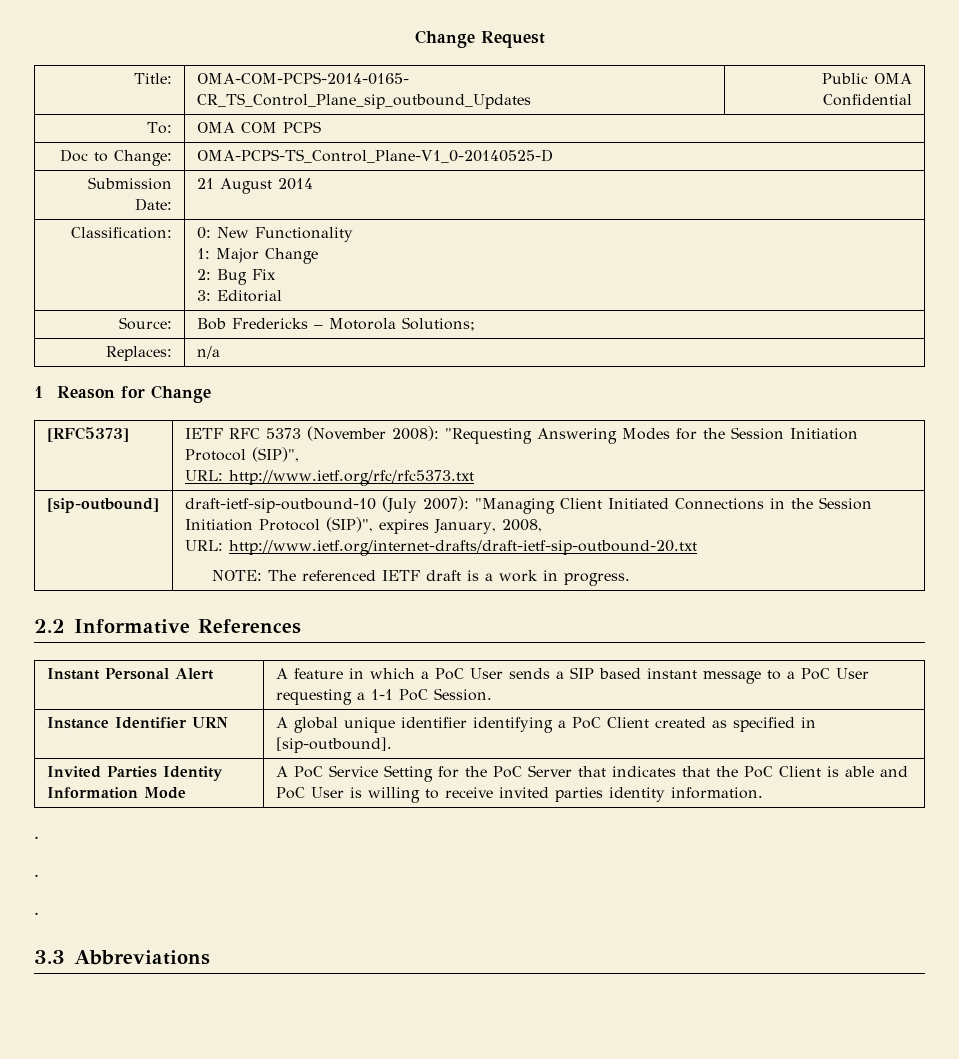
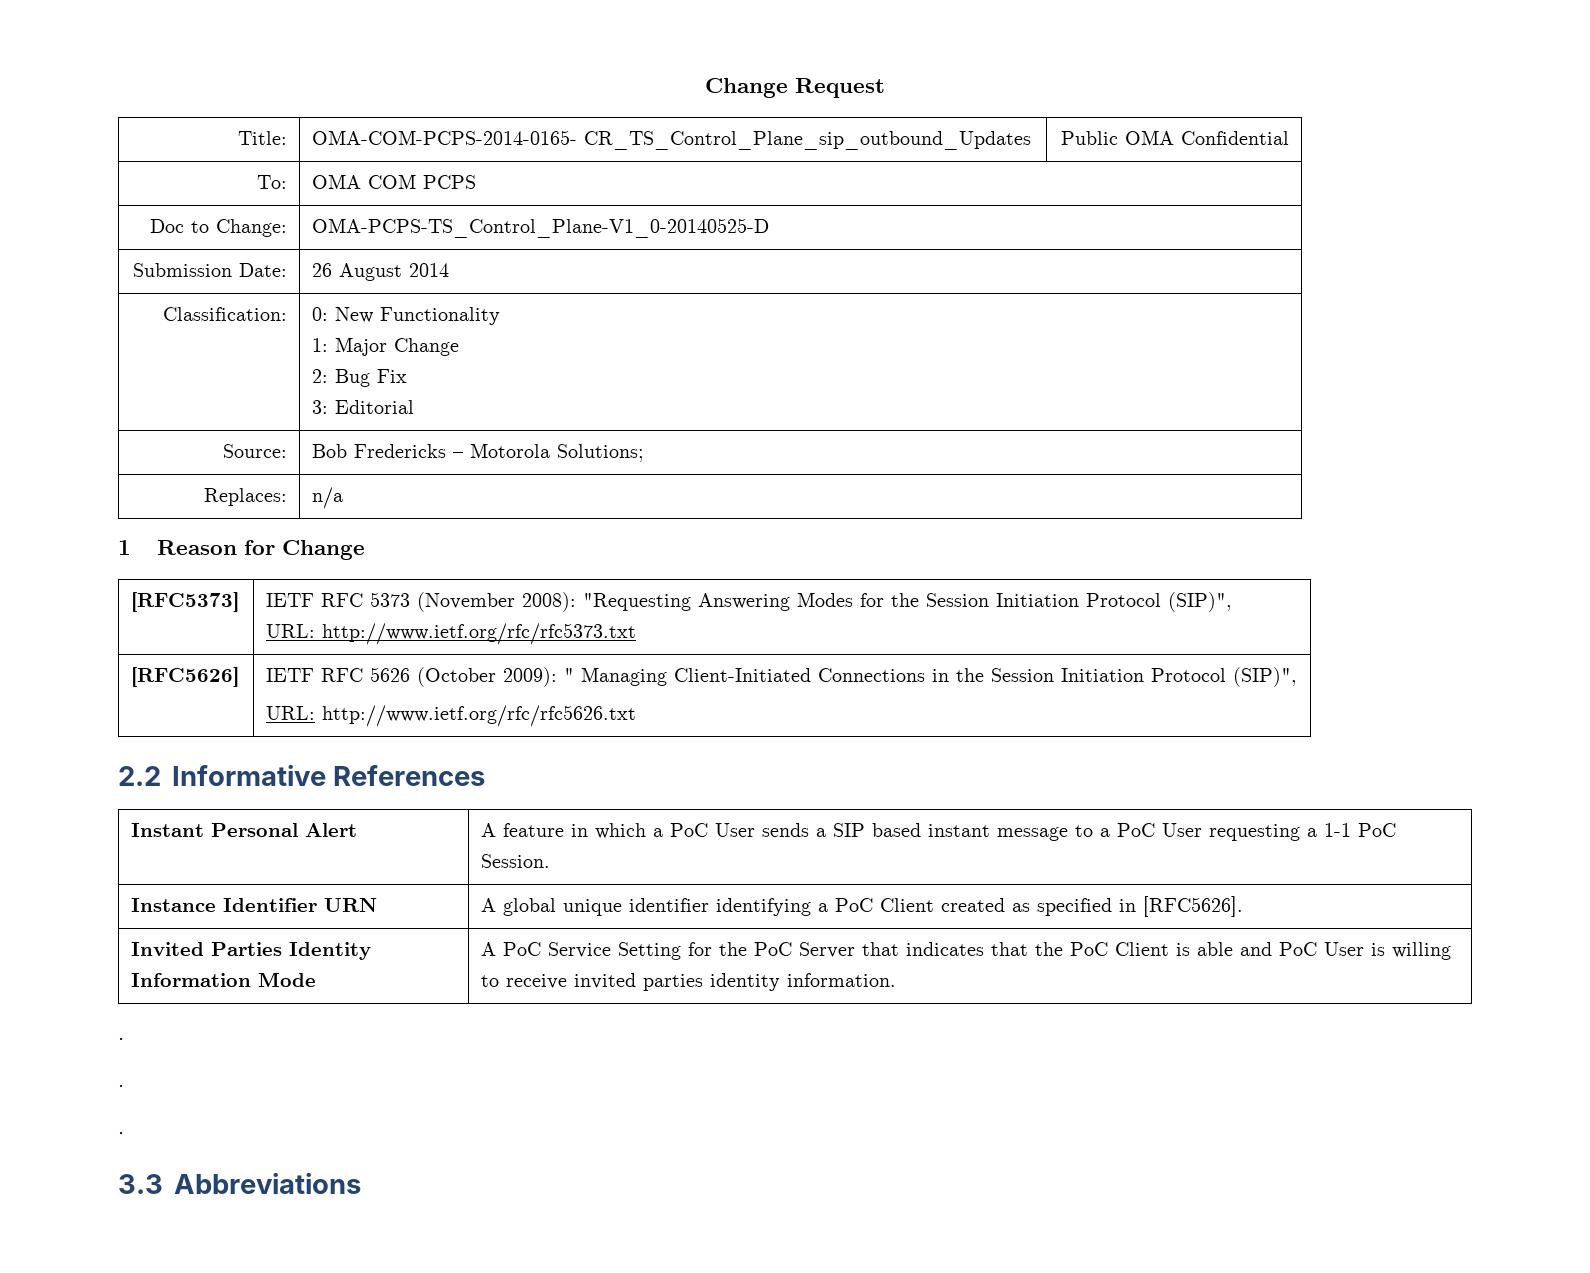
[196,178,214,189] 21 -> [312,263,333,277] 26
[46,498,159,513] [184,496,669,514] [sip-outbound] | draft-ietf-sip-outbound-10 (July 2007): "Managing Client Initiated -> [131,667,240,687] [266,667,812,687] [RFC5626] | IETF RFC 5626 (October 2009): " Managing Client-Initiated
[378,519,542,534] [184,540,697,556] [211,570,630,586] expires January, 2008, // URL: http://www.ietf.org/internet-drafts/draft-ietf-sip-outbound-20.txt // NOTE: The referenced IETF draft is a work in progress. -> [266,705,637,727] // URL: http://www.ietf.org/rfc/rfc5626.txt
[275,737,392,753] [sip-outbound]. -> [1143,896,1244,917] [RFC5626].

